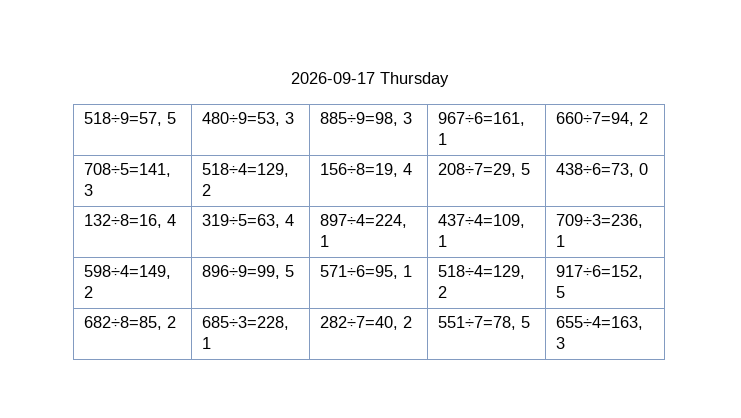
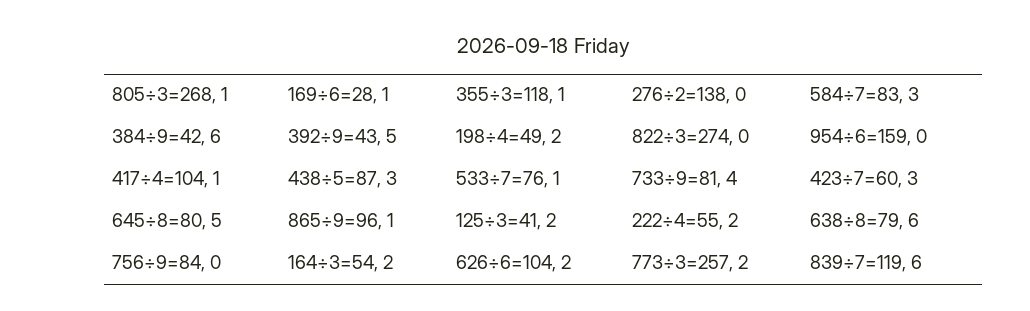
[290,72,449,87] [84,112,177,126] [202,112,295,126] [320,112,413,126] [438,112,526,126] [438,133,448,145] [556,112,649,126] [84,163,172,177] [84,184,94,196] [202,163,290,177] [202,184,212,196] [320,163,413,177] [438,163,531,177] [556,163,649,177] [84,214,177,228] [202,214,295,228] [320,214,408,228] [320,235,330,247] [438,214,526,228] [438,235,448,247] [556,214,644,228] [556,235,566,247] [84,265,172,279] [84,286,94,298] [202,265,295,279] [320,265,413,279] [438,265,526,279] [438,286,448,298] [556,265,644,279] [556,286,566,298] [84,316,177,330] [202,316,290,330] [202,337,212,349] [320,316,413,330] [438,316,531,330] [556,316,644,330] [556,337,566,349] 2026-09-17 Thursday // 518÷9=57, 5 | 480÷9=53, 3 | 885÷9=98, 3 | 967÷6=161, 1 | 660÷7=94, 2 // 708÷5=141, 3 | 518÷4=129, 2 | 156÷8=19, 4 | 208÷7=29, 5 | 438÷6=73, 0 // 132÷8=16, 4 | 319÷5=63, 4 | 897÷4=224, 1 | 437÷4=109, 1 | 709÷3=236, 1 // 598÷4=149, 2 | 896÷9=99, 5 | 571÷6=95, 1 | 518÷4=129, 2 | 917÷6=152, 5 // 682÷8=85, 2 | 685÷3=228, 1 | 282÷7=40, 2 | 551÷7=78, 5 | 655÷4=163, 3 -> [457,38,630,57] [112,87,229,104] [288,87,390,104] [456,87,566,104] [632,87,747,104] [810,87,920,104] [112,129,222,146] [288,129,398,146] [456,129,562,146] [632,129,750,146] [810,129,928,146] [112,171,221,188] [288,171,398,188] [456,171,561,188] [632,171,738,188] [810,171,919,188] [112,213,223,230] [288,213,395,230] [456,213,557,230] [632,213,739,230] [810,213,920,230] [112,255,222,272] [288,255,394,272] [456,255,572,272] [632,255,749,272] [810,255,923,272] 2026-09-18 Friday // 805÷3=268, 1 | 169÷6=28, 1 | 355÷3=118, 1 | 276÷2=138, 0 | 584÷7=83, 3 // 384÷9=42, 6 | 392÷9=43, 5 | 198÷4=49, 2 | 822÷3=274, 0 | 954÷6=159, 0 // 417÷4=104, 1 | 438÷5=87, 3 | 533÷7=76, 1 | 733÷9=81, 4 | 423÷7=60, 3 // 645÷8=80, 5 | 865÷9=96, 1 | 125÷3=41, 2 | 222÷4=55, 2 | 638÷8=79, 6 // 756÷9=84, 0 | 164÷3=54, 2 | 626÷6=104, 2 | 773÷3=257, 2 | 839÷7=119, 6

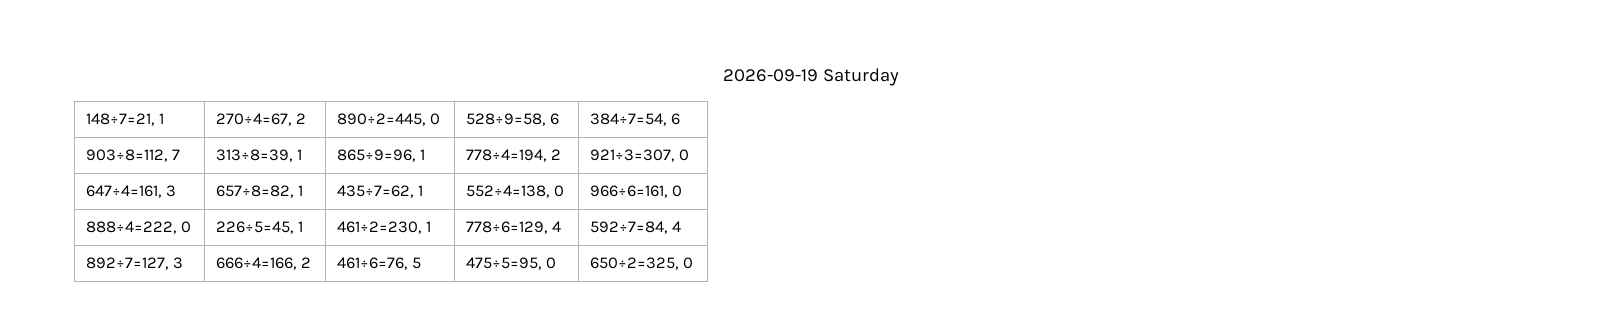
[457,38,630,57] [112,87,229,104] [288,87,390,104] [456,87,566,104] [632,87,747,104] [810,87,920,104] [112,129,222,146] [288,129,398,146] [456,129,562,146] [632,129,750,146] [810,129,928,146] [112,171,221,188] [288,171,398,188] [456,171,561,188] [632,171,738,188] [810,171,919,188] [112,213,223,230] 2026-09-18 Friday // 805÷3=268, 1 | 169÷6=28, 1 | 355÷3=118, 1 | 276÷2=138, 0 | 584÷7=83, 3 // 384÷9=42, 6 | 392÷9=43, 5 | 198÷4=49, 2 | 822÷3=274, 0 | 954÷6=159, 0 // 417÷4=104, 1 | 438÷5=87, 3 | 533÷7=76, 1 | 733÷9=81, 4 | 423÷7=60, 3 // 645÷8=80, 5 -> [723,68,899,86] [86,113,164,126] [216,113,306,126] [337,113,440,126] [466,113,559,126] [590,113,680,126] [86,149,180,162] [216,149,302,162] 2026-09-19 Saturday // 148÷7=21, 1 | 270÷4=67, 2 | 890÷2=445, 0 | 528÷9=58, 6 | 384÷7=54, 6 // 903÷8=112, 7 | 313÷8=39, 1
[456,213,557,230] [632,213,739,230] [810,213,920,230] [112,255,222,272] [288,255,394,272] [456,255,572,272] [632,255,749,272] [810,255,923,272] 125÷3=41, 2 | 222÷4=55, 2 | 638÷8=79, 6 // 756÷9=84, 0 | 164÷3=54, 2 | 626÷6=104, 2 | 773÷3=257, 2 | 839÷7=119, 6 -> [466,149,561,162] [590,149,689,162] [86,185,176,198] [216,185,303,198] [337,185,423,198] [466,185,564,198] [590,185,682,198] [86,221,191,234] [216,221,303,234] [337,221,431,234] [466,221,561,234] [590,221,681,234] [86,257,183,270] [216,257,311,270] [337,257,421,270] [466,257,556,270] [590,257,693,270] 778÷4=194, 2 | 921÷3=307, 0 // 647÷4=161, 3 | 657÷8=82, 1 | 435÷7=62, 1 | 552÷4=138, 0 | 966÷6=161, 0 // 888÷4=222, 0 | 226÷5=45, 1 | 461÷2=230, 1 | 778÷6=129, 4 | 592÷7=84, 4 // 892÷7=127, 3 | 666÷4=166, 2 | 461÷6=76, 5 | 475÷5=95, 0 | 650÷2=325, 0

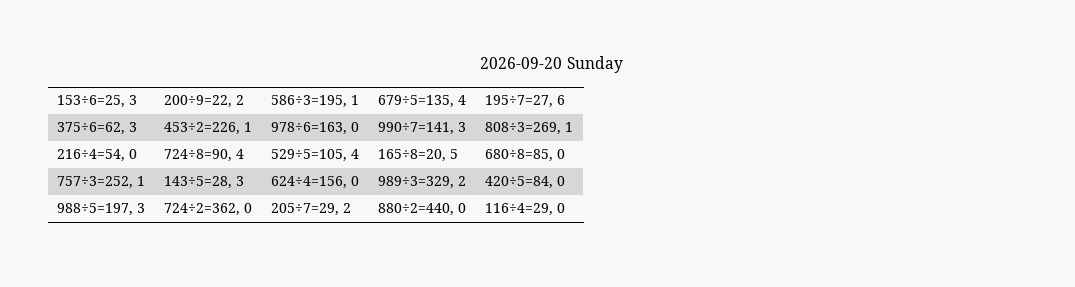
[723,68,899,86] [86,113,164,126] [216,113,306,126] [337,113,440,126] [466,113,559,126] [590,113,680,126] [86,149,180,162] [216,149,302,162] [337,149,425,162] [466,149,561,162] [590,149,689,162] [86,185,176,198] [216,185,303,198] [337,185,423,198] [466,185,564,198] [590,185,682,198] [86,221,191,234] [216,221,303,234] [337,221,431,234] [466,221,561,234] [590,221,681,234] [86,257,183,270] [216,257,311,270] [337,257,421,270] [466,257,556,270] [590,257,693,270] 2026-09-19 Saturday // 148÷7=21, 1 | 270÷4=67, 2 | 890÷2=445, 0 | 528÷9=58, 6 | 384÷7=54, 6 // 903÷8=112, 7 | 313÷8=39, 1 | 865÷9=96, 1 | 778÷4=194, 2 | 921÷3=307, 0 // 647÷4=161, 3 | 657÷8=82, 1 | 435÷7=62, 1 | 552÷4=138, 0 | 966÷6=161, 0 // 888÷4=222, 0 | 226÷5=45, 1 | 461÷2=230, 1 | 778÷6=129, 4 | 592÷7=84, 4 // 892÷7=127, 3 | 666÷4=166, 2 | 461÷6=76, 5 | 475÷5=95, 0 | 650÷2=325, 0 -> [480,56,623,73] [56,95,137,108] [163,95,244,108] [270,95,359,108] [377,95,466,108] [484,95,565,108] [56,122,137,135] [163,122,252,135] [270,122,359,135] [377,122,466,135] [484,122,573,135] [56,149,137,162] [163,149,244,162] [270,149,359,162] [377,149,458,162] [484,149,565,162] [56,176,145,189] [163,176,244,189] [270,176,359,189] [377,176,466,189] [484,176,565,189] [56,203,145,216] [163,203,252,216] [270,203,351,216] [377,203,466,216] [484,203,565,216] 2026-09-20 Sunday // 153÷6=25, 3 | 200÷9=22, 2 | 586÷3=195, 1 | 679÷5=135, 4 | 195÷7=27, 6 // 375÷6=62, 3 | 453÷2=226, 1 | 978÷6=163, 0 | 990÷7=141, 3 | 808÷3=269, 1 // 216÷4=54, 0 | 724÷8=90, 4 | 529÷5=105, 4 | 165÷8=20, 5 | 680÷8=85, 0 // 757÷3=252, 1 | 143÷5=28, 3 | 624÷4=156, 0 | 989÷3=329, 2 | 420÷5=84, 0 // 988÷5=197, 3 | 724÷2=362, 0 | 205÷7=29, 2 | 880÷2=440, 0 | 116÷4=29, 0

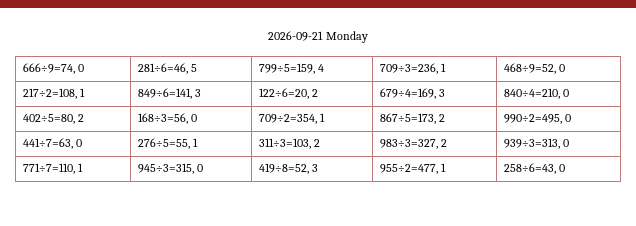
[480,56,623,73] [56,95,137,108] [163,95,244,108] [270,95,359,108] [377,95,466,108] [484,95,565,108] [56,122,137,135] [163,122,252,135] [270,122,359,135] [377,122,466,135] [484,122,573,135] [56,149,137,162] [163,149,244,162] [270,149,359,162] [377,149,458,162] [484,149,565,162] [56,176,145,189] [163,176,244,189] [270,176,359,189] [377,176,466,189] [484,176,565,189] [56,203,145,216] [163,203,252,216] [270,203,351,216] [377,203,466,216] [484,203,565,216] 2026-09-20 Sunday // 153÷6=25, 3 | 200÷9=22, 2 | 586÷3=195, 1 | 679÷5=135, 4 | 195÷7=27, 6 // 375÷6=62, 3 | 453÷2=226, 1 | 978÷6=163, 0 | 990÷7=141, 3 | 808÷3=269, 1 // 216÷4=54, 0 | 724÷8=90, 4 | 529÷5=105, 4 | 165÷8=20, 5 | 680÷8=85, 0 // 757÷3=252, 1 | 143÷5=28, 3 | 624÷4=156, 0 | 989÷3=329, 2 | 420÷5=84, 0 // 988÷5=197, 3 | 724÷2=362, 0 | 205÷7=29, 2 | 880÷2=440, 0 | 116÷4=29, 0 -> [268,31,368,43] [22,63,84,74] [137,63,197,74] [258,63,324,74] [379,63,446,74] [503,63,565,74] [22,88,85,99] [137,88,201,99] [258,88,318,99] [379,88,445,99] [503,88,569,99] [22,114,84,124] [137,113,197,124] [258,113,325,124] [379,113,445,124] [503,114,571,124] [22,138,82,149] [137,138,198,149] [258,138,320,149] [379,139,447,149] [503,138,569,149] [22,163,83,174] [137,163,203,174] [258,163,318,174] [379,163,446,174] [503,163,565,174] 2026-09-21 Monday // 666÷9=74, 0 | 281÷6=46, 5 | 799÷5=159, 4 | 709÷3=236, 1 | 468÷9=52, 0 // 217÷2=108, 1 | 849÷6=141, 3 | 122÷6=20, 2 | 679÷4=169, 3 | 840÷4=210, 0 // 402÷5=80, 2 | 168÷3=56, 0 | 709÷2=354, 1 | 867÷5=173, 2 | 990÷2=495, 0 // 441÷7=63, 0 | 276÷5=55, 1 | 311÷3=103, 2 | 983÷3=327, 2 | 939÷3=313, 0 // 771÷7=110, 1 | 945÷3=315, 0 | 419÷8=52, 3 | 955÷2=477, 1 | 258÷6=43, 0

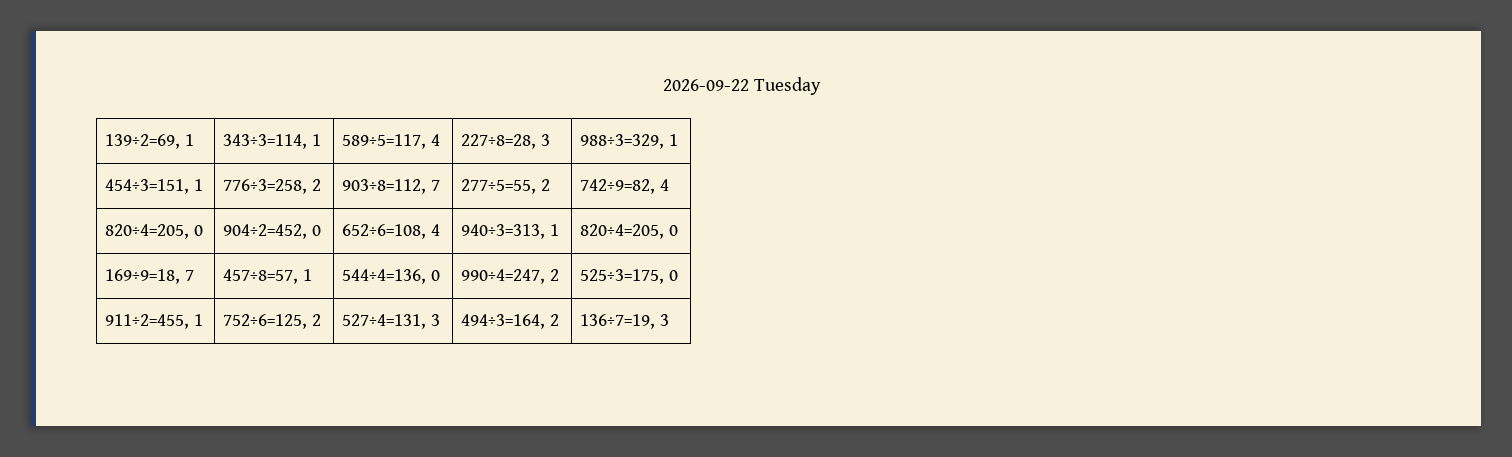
[268,31,368,43] [22,63,84,74] [137,63,197,74] [258,63,324,74] [379,63,446,74] [503,63,565,74] [22,88,85,99] [137,88,201,99] [258,88,318,99] [379,88,445,99] [503,88,569,99] [22,114,84,124] [137,113,197,124] [258,113,325,124] [379,113,445,124] [503,114,571,124] [22,138,82,149] [137,138,198,149] [258,138,320,149] [379,139,447,149] [503,138,569,149] [22,163,83,174] [137,163,203,174] [258,163,318,174] [379,163,446,174] [503,163,565,174] 2026-09-21 Monday // 666÷9=74, 0 | 281÷6=46, 5 | 799÷5=159, 4 | 709÷3=236, 1 | 468÷9=52, 0 // 217÷2=108, 1 | 849÷6=141, 3 | 122÷6=20, 2 | 679÷4=169, 3 | 840÷4=210, 0 // 402÷5=80, 2 | 168÷3=56, 0 | 709÷2=354, 1 | 867÷5=173, 2 | 990÷2=495, 0 // 441÷7=63, 0 | 276÷5=55, 1 | 311÷3=103, 2 | 983÷3=327, 2 | 939÷3=313, 0 // 771÷7=110, 1 | 945÷3=315, 0 | 419÷8=52, 3 | 955÷2=477, 1 | 258÷6=43, 0 -> [663,77,821,95] [105,134,195,149] [223,134,322,149] [342,134,441,149] [461,134,551,149] [580,134,679,149] [105,179,204,194] [223,179,322,194] [342,179,441,194] [461,179,551,194] [580,179,670,194] [105,224,204,239] [223,224,322,239] [342,224,441,239] [461,224,560,239] [580,224,679,239] [105,269,195,284] [223,269,313,284] [342,269,441,284] [461,269,560,284] [580,269,679,284] [105,314,204,329] [223,314,322,329] [342,314,441,329] [461,314,560,329] [580,314,670,329] 2026-09-22 Tuesday // 139÷2=69, 1 | 343÷3=114, 1 | 589÷5=117, 4 | 227÷8=28, 3 | 988÷3=329, 1 // 454÷3=151, 1 | 776÷3=258, 2 | 903÷8=112, 7 | 277÷5=55, 2 | 742÷9=82, 4 // 820÷4=205, 0 | 904÷2=452, 0 | 652÷6=108, 4 | 940÷3=313, 1 | 820÷4=205, 0 // 169÷9=18, 7 | 457÷8=57, 1 | 544÷4=136, 0 | 990÷4=247, 2 | 525÷3=175, 0 // 911÷2=455, 1 | 752÷6=125, 2 | 527÷4=131, 3 | 494÷3=164, 2 | 136÷7=19, 3

